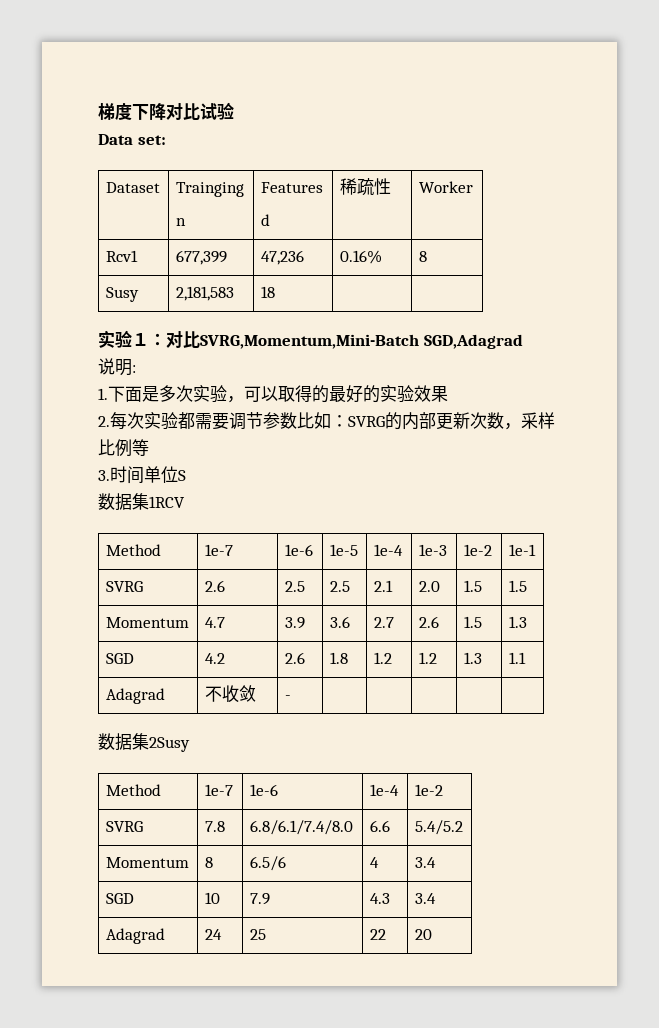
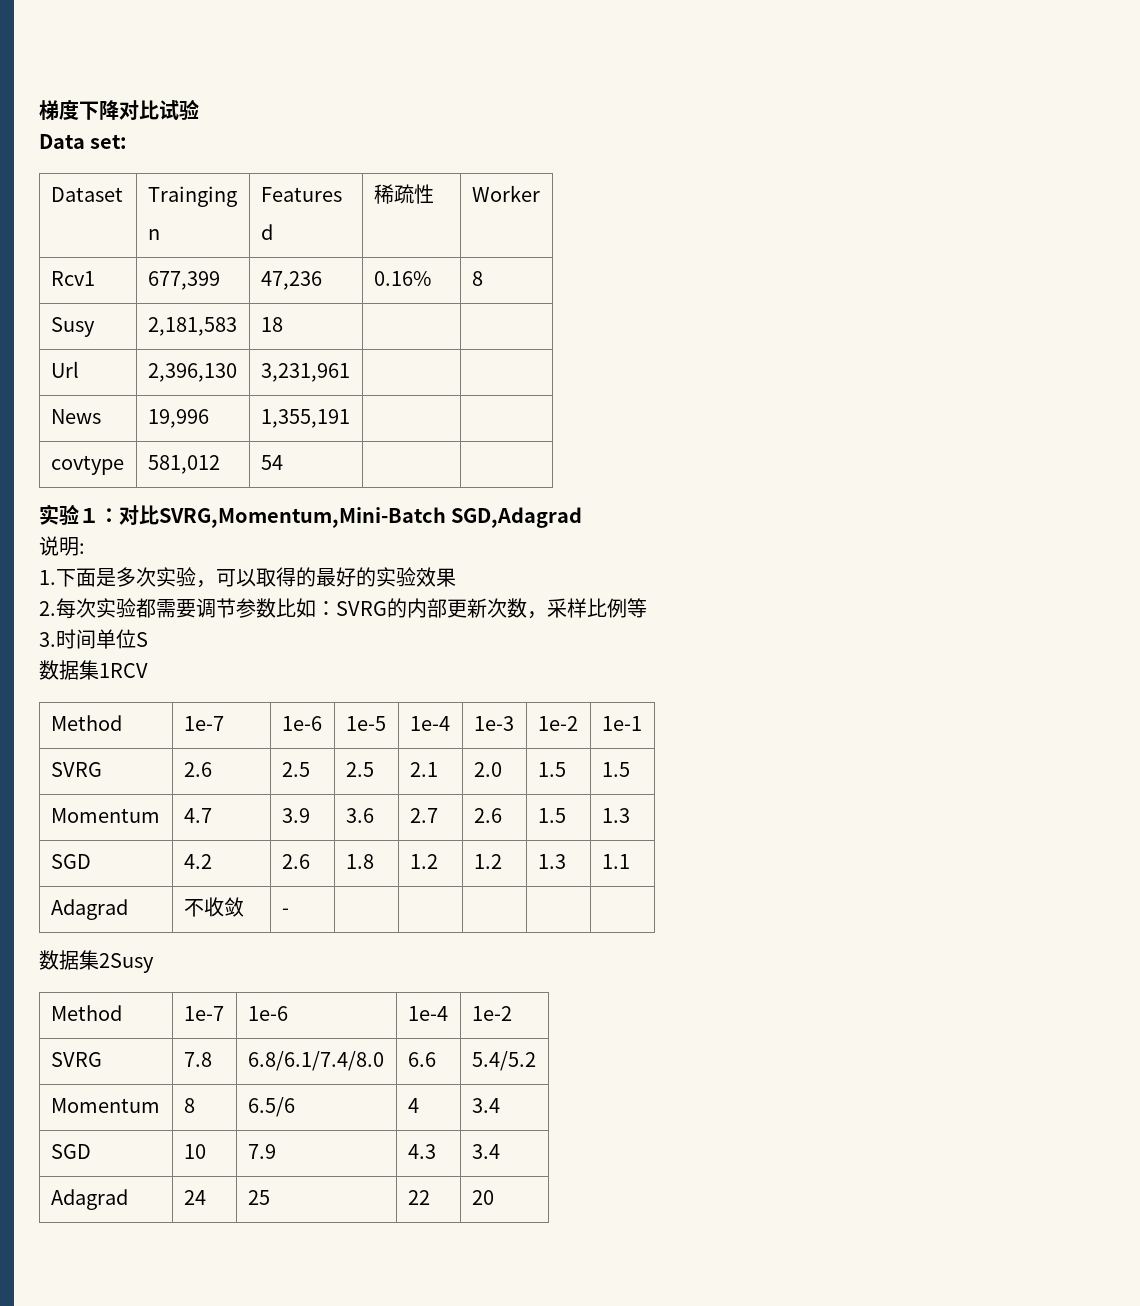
(275, 292) none -> [50,361,79,378] [147,363,237,382] [260,363,350,382] [50,409,101,424] [147,409,209,428] [260,409,350,428] [50,455,124,475] [147,455,220,474] [260,455,283,470] // Url | 2,396,130 | 3,231,961 | | // News | 19,996 | 1,355,191 | | // covtype | 581,012 | 54 | |

